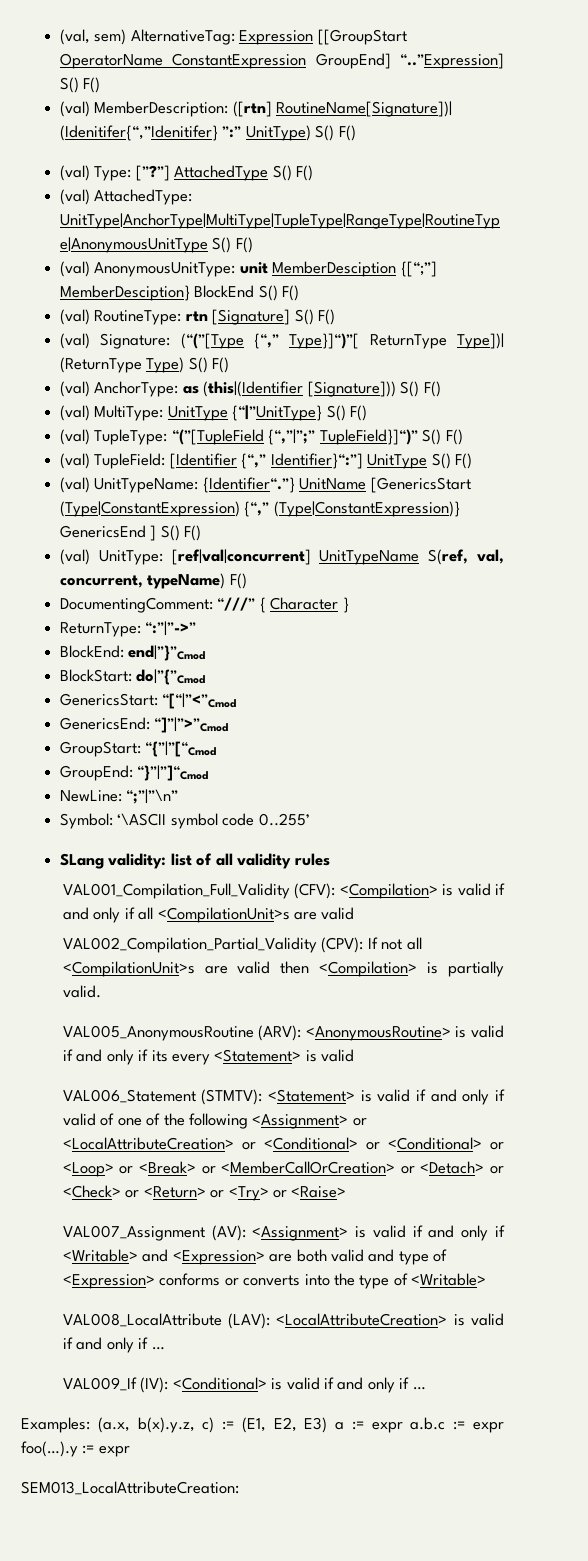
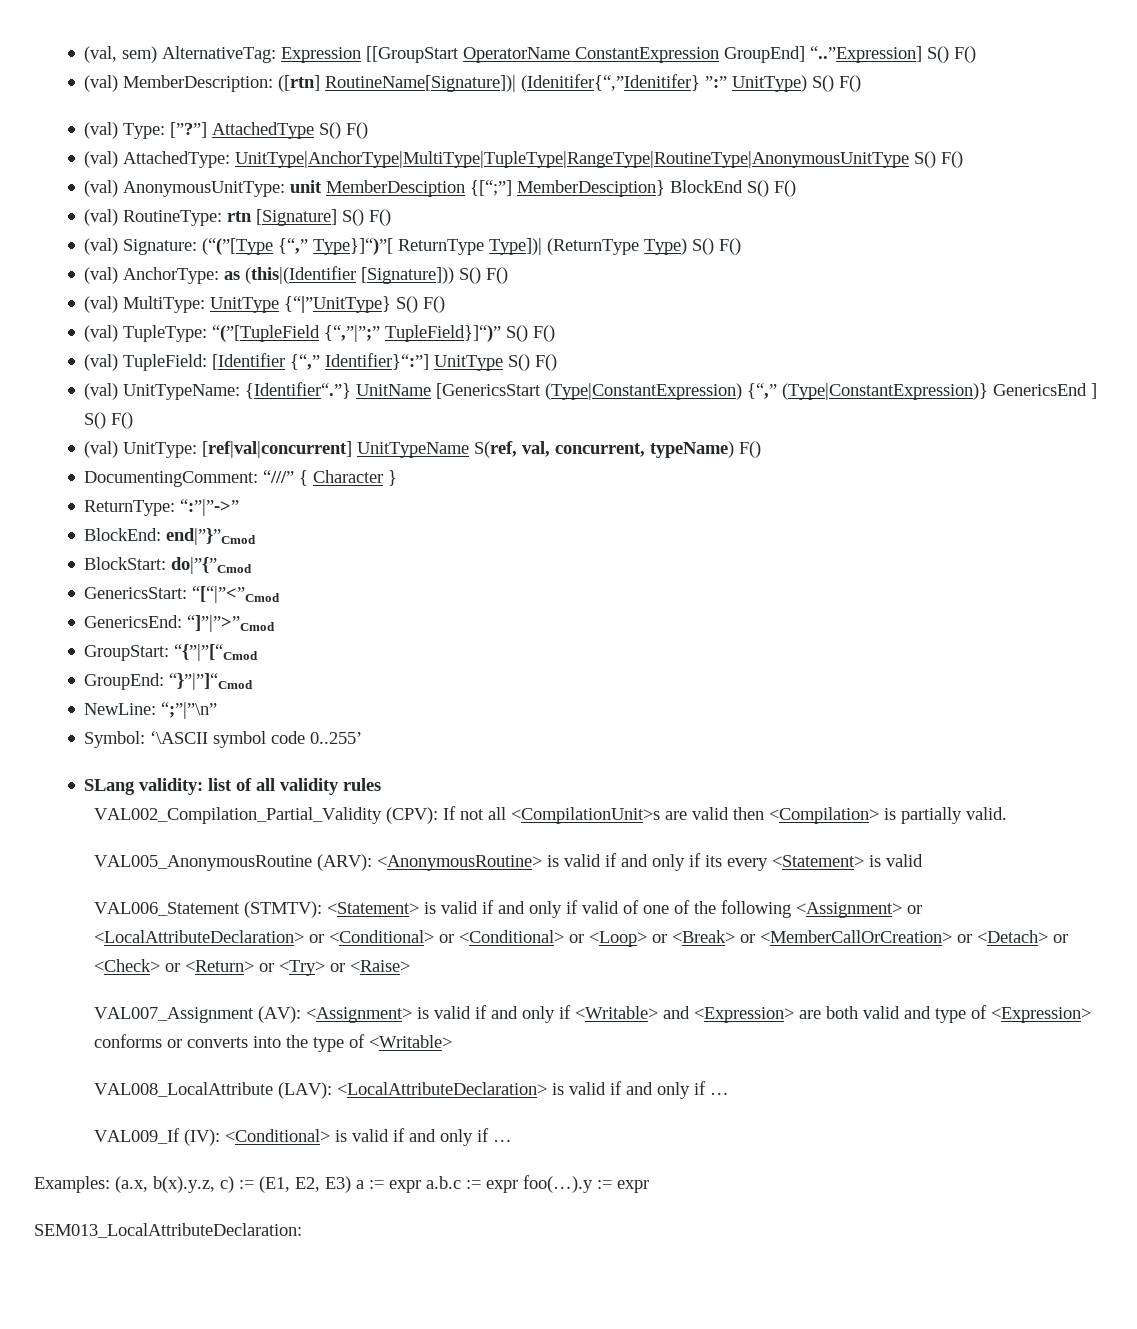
[62,883,506,899] [62,907,355,923] // VAL001_Compilation_Full_Validity (CFV): <Compilation> is valid if and only if all <CompilationUnit>s are valid -> (382, 784) none
[62,1137,234,1150] <LocalAttributeCreation> -> [93,930,304,943] <LocalAttributeDeclaration>
[276,1313,448,1326] <LocalAttributeCreation> -> [336,1082,547,1095] <LocalAttributeDeclaration>
[21,1481,239,1495] SEM013_LocalAttributeCreation: -> [34,1223,302,1238] SEM013_LocalAttributeDeclaration:

